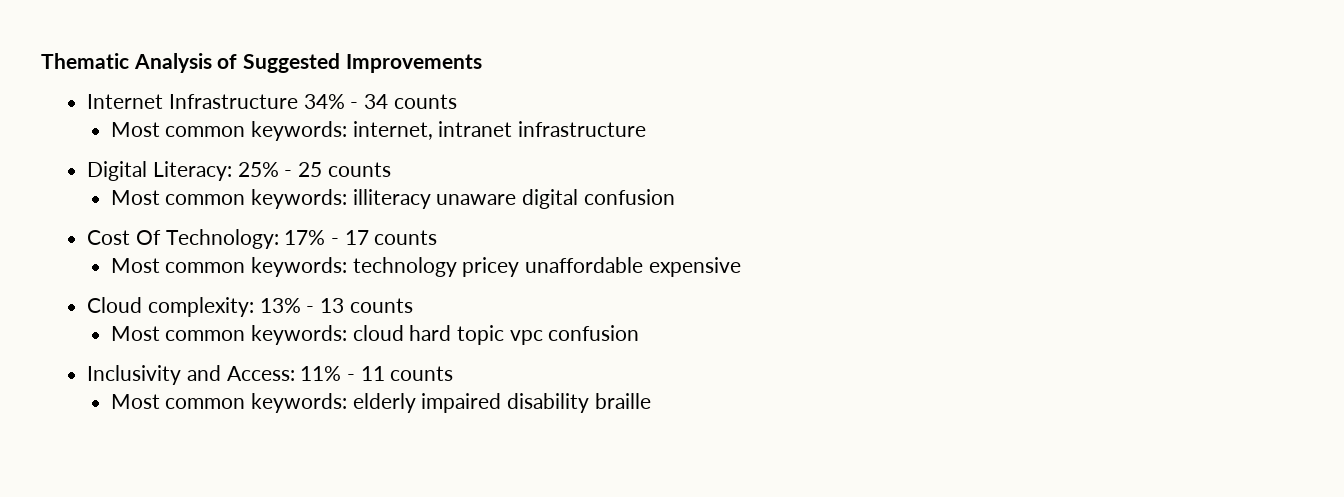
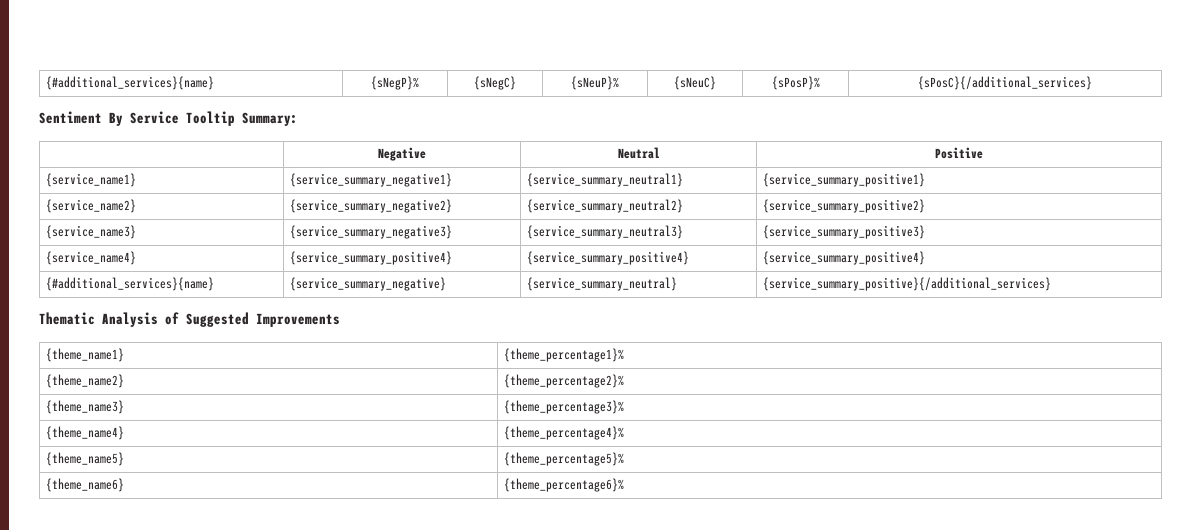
(41, 61) none -> [46,76,215,90] [371,76,419,90] [474,76,516,90] [571,76,619,90] [674,76,716,90] [771,76,820,90] [918,76,1092,90] [39,111,298,126] [378,147,426,161] [617,147,660,159] [935,147,983,159] [46,173,137,187] [290,173,453,187] [527,173,684,187] [763,173,926,187] [46,199,137,213] [290,199,453,213] [527,199,684,213] [763,199,926,213] [46,225,137,239] [290,225,453,239] [527,225,684,239] [763,225,926,239] [46,251,137,265] [290,251,453,265] [527,251,690,265] [763,251,926,265] [46,277,215,291] [290,277,447,291] [527,277,678,291] [763,277,1052,291] {#additional_services}{name} | {sNegP}% | {sNegC} | {sNeuP}% | {sNeuC} | {sPosP}% | {sPosC}{/additional_services} // Sentiment By Service Tooltip Summary: // | Negative | Neutral | Positive // {service_name1} | {service_summary_negative1} | {service_summary_neutral1} | {service_summary_positive1} // {service_name2} | {service_summary_negative2} | {service_summary_neutral2} | {service_summary_positive2} // {service_name3} | {service_summary_negative3} | {service_summary_neutral3} | {service_summary_positive3} // {service_name4} | {service_summary_positive4} | {service_summary_positive4} | {service_summary_positive4} // {#additional_services}{name} | {service_summary_negative} | {service_summary_neutral} | {service_summary_positive}{/additional_services} //
[87,94,457,109] [110,121,646,141] [87,161,391,181] [110,189,675,209] [87,229,438,249] [110,257,741,277] [87,297,413,317] [110,325,640,345] [87,365,454,385] [110,393,651,413] // Internet Infrastructure 34% - 34 counts // Most common keywords: internet, intranet infrastructure // Digital Literacy: 25% - 25 counts // Most common keywords: illiteracy unaware digital confusion // Cost Of Technology: 17% - 17 counts // Most common keywords: technology pricey unaffordable expensive // Cloud complexity: 13% - 13 counts // Most common keywords: cloud hard topic vpc confusion // Inclusivity and Access: 11% - 11 counts // Most common keywords: elderly impaired disability braille -> [46,348,125,362] [504,348,625,362] [46,374,125,388] [504,374,625,388] [46,400,125,414] [504,400,625,414] [46,426,125,440] [504,426,625,440] [46,452,125,466] [504,452,625,466] [46,478,125,492] [504,478,625,492] // {theme_name1} | {theme_percentage1}% // {theme_name2} | {theme_percentage2}% // {theme_name3} | {theme_percentage3}% // {theme_name4} | {theme_percentage4}% // {theme_name5} | {theme_percentage5}% // {theme_name6} | {theme_percentage6}%

